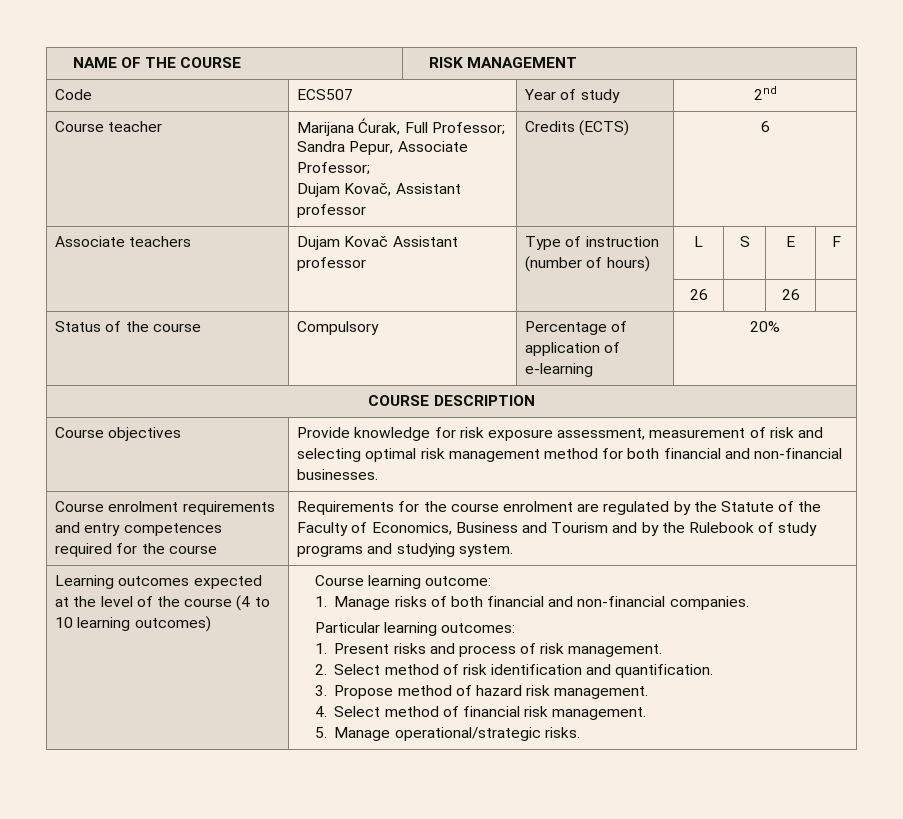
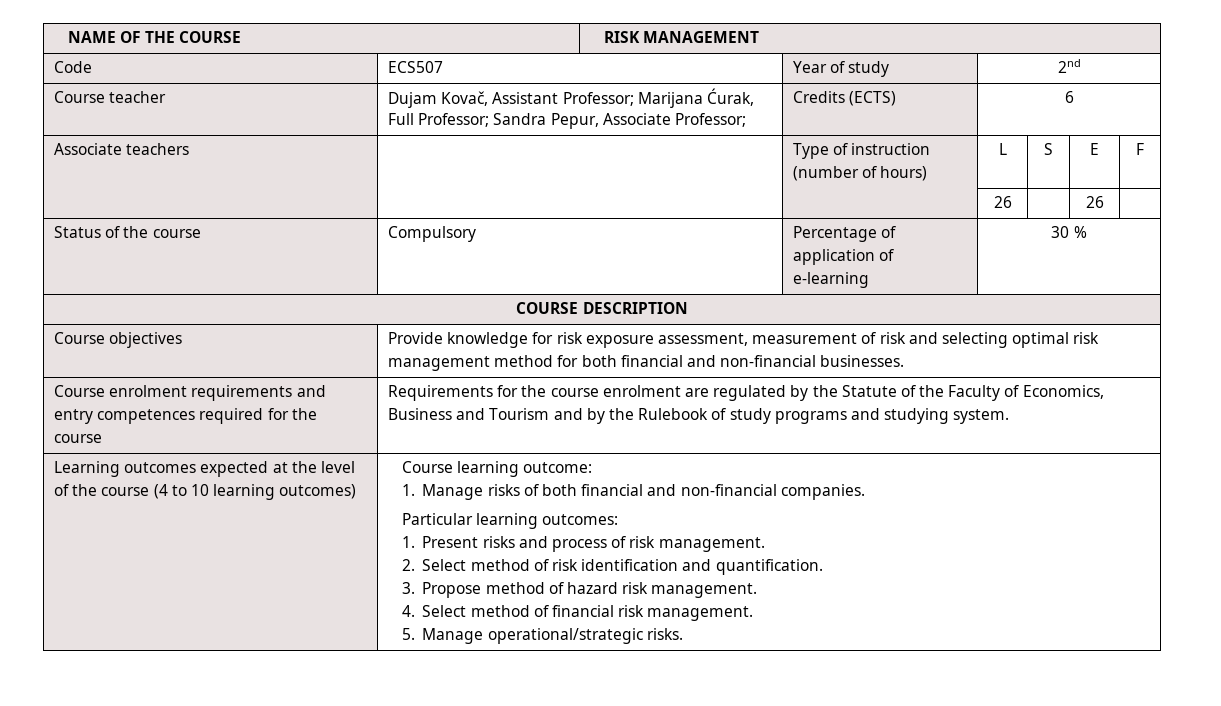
(163, 126) none -> [388,91,634,108] Dujam Kovač, Assistant Professor;
[297,183,461,197] [297,204,367,218] // Dujam Kovač, Assistant professor -> (746, 120) none
[297,236,458,250] [297,257,367,271] Dujam Kovač Assistant professor -> (190, 149) none
[750,321,780,332] 20% -> [1051,226,1087,238] 30 %

